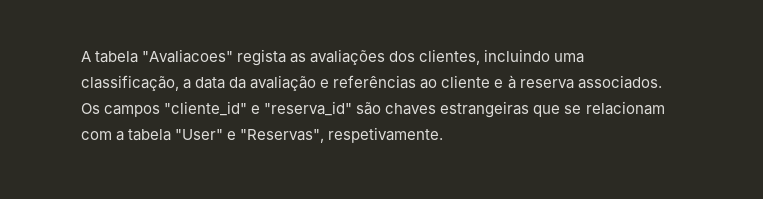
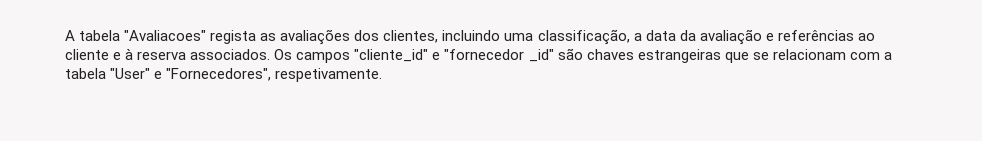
[264,101,353,116] "reserva_id" -> [444,49,554,62] "fornecedor _id"
[240,129,325,143] "Reservas", -> [166,68,272,81] "Fornecedores",

